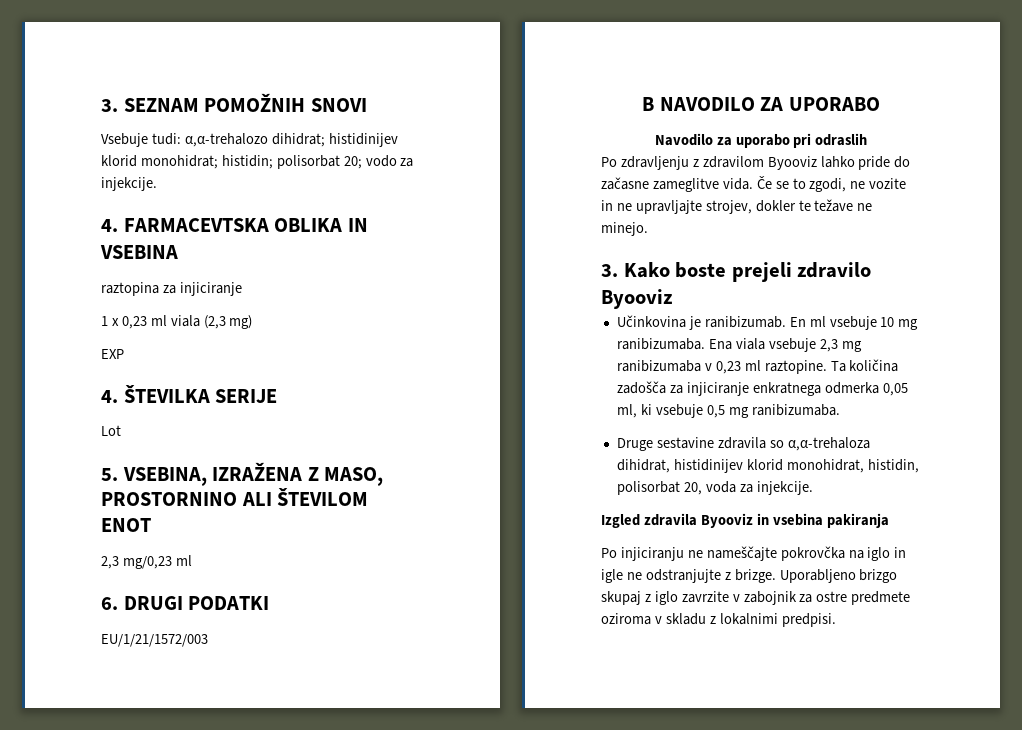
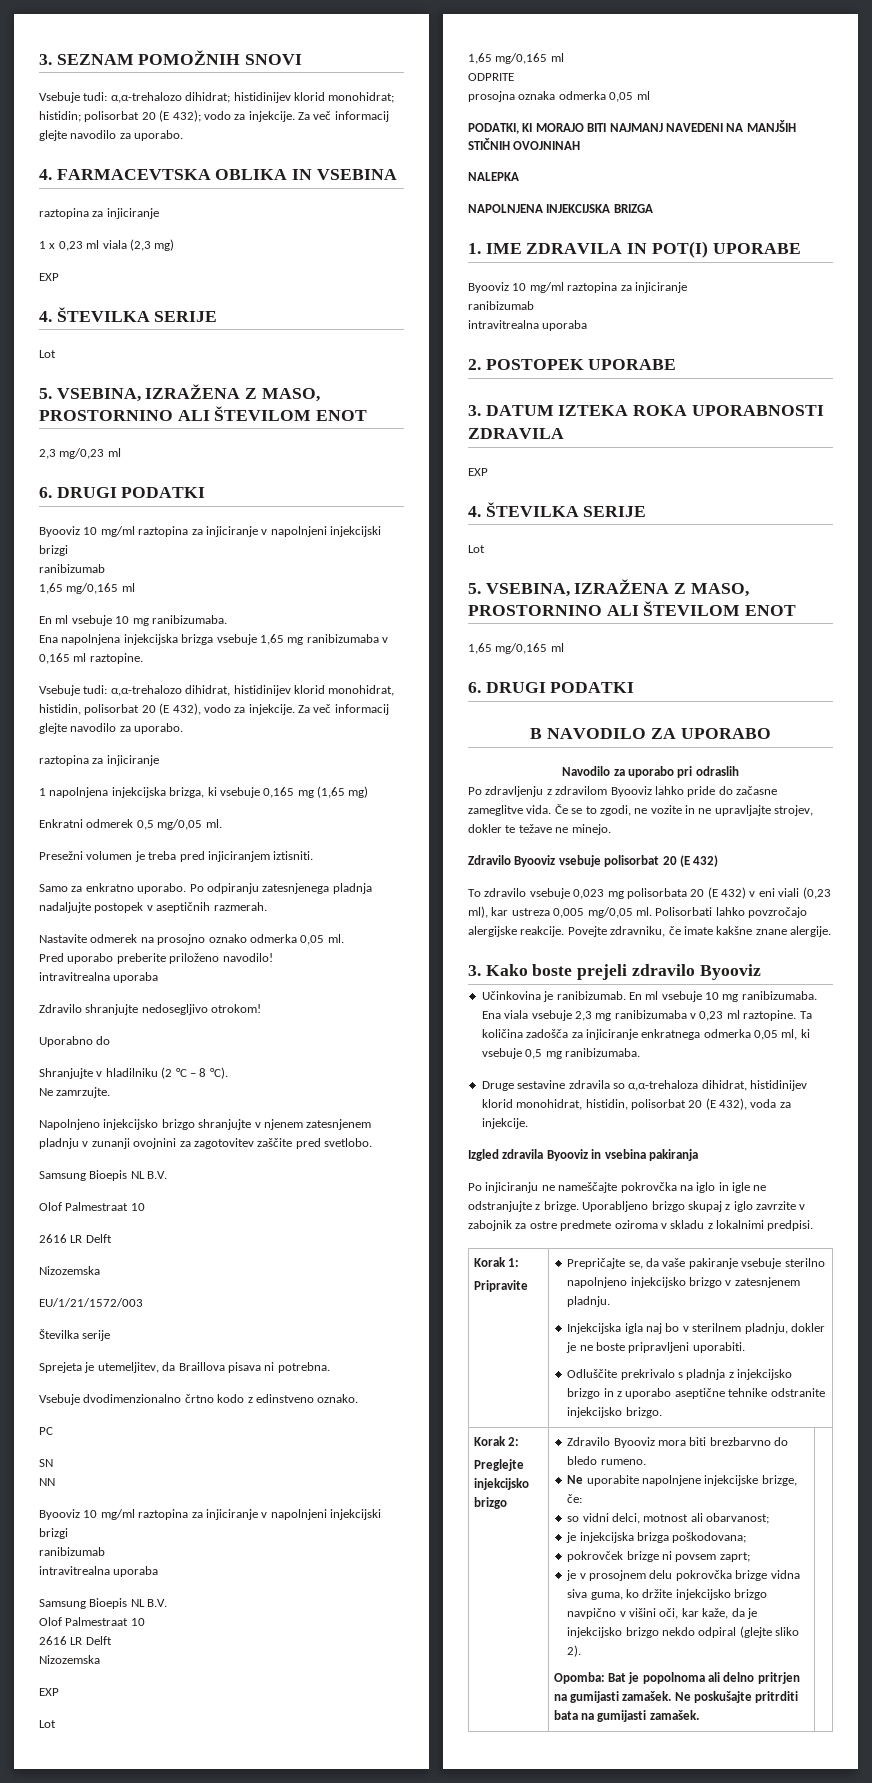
[343,155,414,169] [101,177,157,191] 20; vodo za injekcije. -> [141,110,389,122] [39,130,184,141] 20 (E 432); vodo za injekcije. Za več informacij glejte navodilo za uporabo.
[101,634,208,647] EU/1/21/1572/003 -> [39,526,381,537] [39,545,68,556] [39,564,105,573] [39,583,135,594] [39,615,227,626] [39,634,388,645] [39,653,143,664] [39,685,395,696] [39,703,389,715] [39,723,184,734] [39,755,159,766] [39,786,369,798] [39,819,222,830] [39,851,314,862] [39,883,372,894] [39,902,267,913] [39,934,344,945] [39,953,273,964] [39,972,159,983] [39,1004,262,1015] [39,1036,111,1047] [39,1067,228,1079] [39,1087,111,1098] [39,1119,372,1130] [39,1138,372,1149] [39,1170,168,1181] [39,1202,145,1211] [39,1234,112,1243] [39,1266,100,1275] [39,1298,143,1307] [39,1329,111,1341] [39,1362,330,1373] [39,1394,359,1405] [39,1427,53,1435] [39,1459,53,1467] [39,1478,55,1486] [39,1509,381,1520] [39,1528,68,1539] [39,1547,105,1556] [39,1566,159,1577] [39,1598,168,1609] [39,1617,145,1626] [39,1636,112,1645] [39,1655,100,1664] [39,1688,59,1696] [39,1720,56,1728] [468,53,564,64] [468,73,514,81] [468,91,650,102] [468,120,796,134] [468,138,581,150] [468,172,519,181] [468,204,653,213] [468,241,801,258] [468,282,687,293] [468,301,534,310] [468,320,588,331] [468,359,677,370] [468,405,824,416] [468,428,564,439] [468,468,488,476] [468,502,647,517] [468,545,485,553] [468,579,749,597] [468,601,797,616] [468,643,564,654] [468,682,635,693] Byooviz 10 mg/ml raztopina za injiciranje v napolnjeni injekcijski brizgi // ranibizumab // 1,65 mg/0,165 ml // En ml vsebuje 10 mg ranibizumaba. // Ena napolnjena injekcijska brizga vsebuje 1,65 mg ranibizumaba v 0,165 ml raztopine. // Vsebuje tudi: α,α-trehalozo dihidrat, histidinijev klorid monohidrat, histidin, polisorbat 20 (E 432), vodo za injekcije. Za več informacij glejte navodilo za uporabo. // raztopina za injiciranje // 1 napolnjena injekcijska brizga, ki vsebuje 0,165 mg (1,65 mg) // Enkratni odmerek 0,5 mg/0,05 ml. // Presežni volumen je treba pred injiciranjem iztisniti. // Samo za enkratno uporabo. Po odpiranju zatesnjenega pladnja nadaljujte postopek v aseptičnih razmerah. // Nastavite odmerek na prosojno oznako odmerka 0,05 ml. // Pred uporabo preberite priloženo navodilo! // intravitrealna uporaba // Zdravilo shranjujte nedosegljivo otrokom! // Uporabno do // Shranjujte v hladilniku (2 °C – 8 °C). // Ne zamrzujte. // Napolnjeno injekcijsko brizgo shranjujte v njenem zatesnjenem pladnju v zunanji ovojnini za zagotovitev zaščite pred svetlobo. // Samsung Bioepis NL B.V. // Olof Palmestraat 10 // 2616 LR Delft // Nizozemska // EU/1/21/1572/003 // Številka serije // Sprejeta je utemeljitev, da Braillova pisava ni potrebna. // Vsebuje dvodimenzionalno črtno kodo z edinstveno oznako. // PC // SN // NN // Byooviz 10 mg/ml raztopina za injiciranje v napolnjeni injekcijski brizgi // ranibizumab // intravitrealna uporaba // Samsung Bioepis NL B.V. // Olof Palmestraat 10 // 2616 LR Delft // Nizozemska // EXP // Lot // 1,65 mg/0,165 ml // ODPRITE // prosojna oznaka odmerka 0,05 ml // PODATKI, KI MORAJO BITI NAJMANJ NAVEDENI NA MANJŠIH STIČNIH OVOJNINAH // NALEPKA // NAPOLNJENA INJEKCIJSKA BRIZGA // 1. IME ZDRAVILA IN POT(I) UPORABE // Byooviz 10 mg/ml raztopina za injiciranje // ranibizumab // intravitrealna uporaba // 2. POSTOPEK UPORABE // 3. DATUM IZTEKA ROKA UPORABNOSTI ZDRAVILA // EXP // 4. ŠTEVILKA SERIJE // Lot // 5. VSEBINA, IZRAŽENA Z MASO, PROSTORNINO ALI ŠTEVILOM ENOT // 1,65 mg/0,165 ml // 6. DRUGI PODATKI
(648, 229) none -> [468,855,719,867] [468,887,831,899] [468,906,807,918] [468,926,831,937] // Zdravilo Byooviz vsebuje polisorbat 20 (E 432) // To zdravilo vsebuje 0,023 mg polisorbata 20 (E 432) v eni viali (0,23 ml), kar ustreza 0,005 mg/0,05 ml. Polisorbati lahko povzročajo alergijske reakcije. Povejte zdravniku, če imate kakšne znane alergije.
[683,482,702,495] 20, -> [688,1098,747,1110] 20 (E 432),
(836, 620) none -> [473,1257,519,1267] [473,1280,528,1292] [567,1258,825,1269] [567,1277,800,1288] [567,1296,611,1307] [567,1323,825,1334] [566,1342,745,1353] [567,1369,793,1380] [567,1388,825,1399] [567,1407,662,1418] [473,1436,519,1446] [473,1459,524,1471] [473,1478,529,1490] [473,1497,507,1509] [567,1437,789,1448] [567,1456,646,1465] [567,1475,797,1486] [567,1494,583,1503] [567,1513,770,1524] [566,1532,747,1543] [567,1551,750,1562] [566,1570,800,1581] [567,1589,768,1600] [567,1608,757,1619] [567,1626,800,1638] [567,1645,582,1657] [553,1672,800,1684] [553,1691,799,1703] [553,1710,699,1722] // Korak 1: // Pripravite | Prepričajte se, da vaše pakiranje vsebuje sterilno napolnjeno injekcijsko brizgo v zatesnjenem pladnju. // Injekcijska igla naj bo v sterilnem pladnju, dokler je ne boste pripravljeni uporabiti. // Odluščite prekrivalo s pladnja z injekcijsko brizgo in z uporabo aseptične tehnike odstranite injekcijsko brizgo. // Korak 2: // Preglejte injekcijsko brizgo | Zdravilo Byooviz mora biti brezbarvno do bledo rumeno. // Ne uporabite napolnjene injekcijske brizge, če: // so vidni delci, motnost ali obarvanost; // je injekcijska brizga poškodovana; // pokrovček brizge ni povsem zaprt; // je v prosojnem delu pokrovčka brizge vidna siva guma, ko držite injekcijsko brizgo navpično v višini oči, kar kaže, da je injekcijsko brizgo nekdo odpiral (glejte sliko 2). // Opomba: Bat je popolnoma ali delno pritrjen na gumijasti zamašek. Ne poskušajte pritrditi bata na gumijasti zamašek. |

